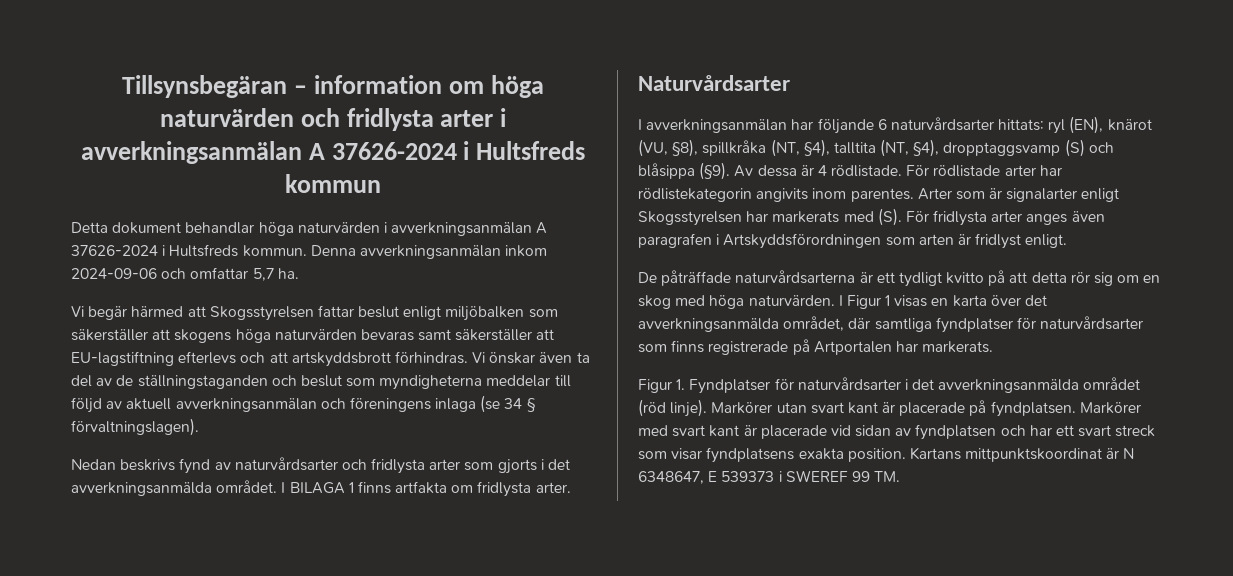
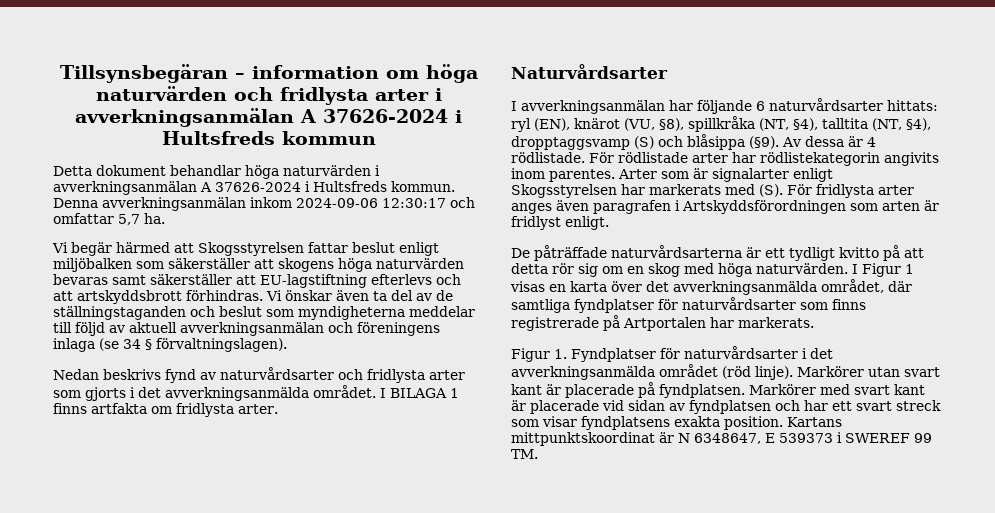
(157, 273) none -> [382,198,446,208] 12:30:17

